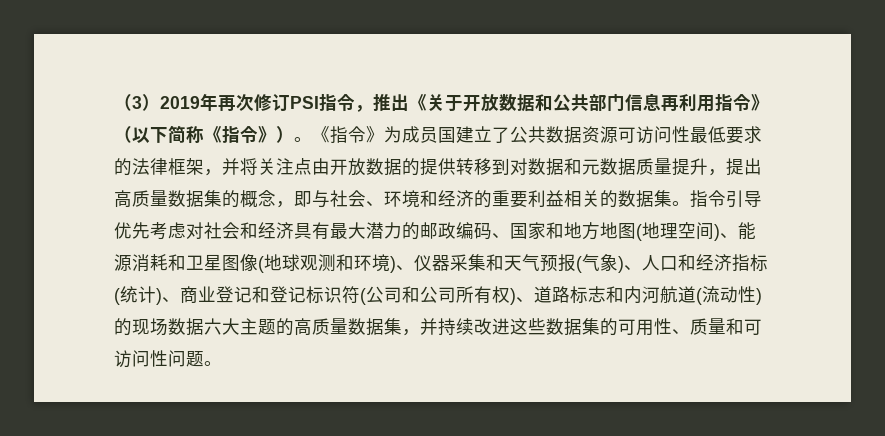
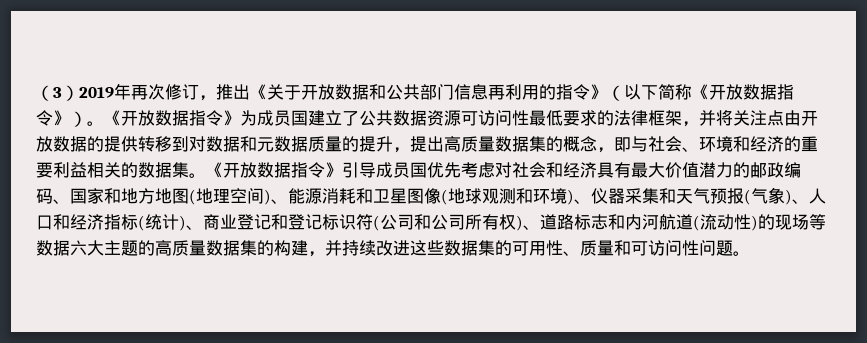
[290,94,355,112] PSI指令 -> (199, 92) none
(715, 103) none -> [539,84,556,100] 的
(222, 134) none -> [709,84,777,100] 开放数据
(330, 134) none -> [121,110,189,126] 开放数据
(672, 166) none -> [342,136,359,152] 的
[690,190,762,208] 指令引导 -> [206,162,427,178] 《开放数据指令》引导成员国
(366, 230) none -> [665,162,699,178] 价值
(168, 327) none -> [809,214,826,230] 等
(402, 326) none -> [257,240,308,256] 的构建

